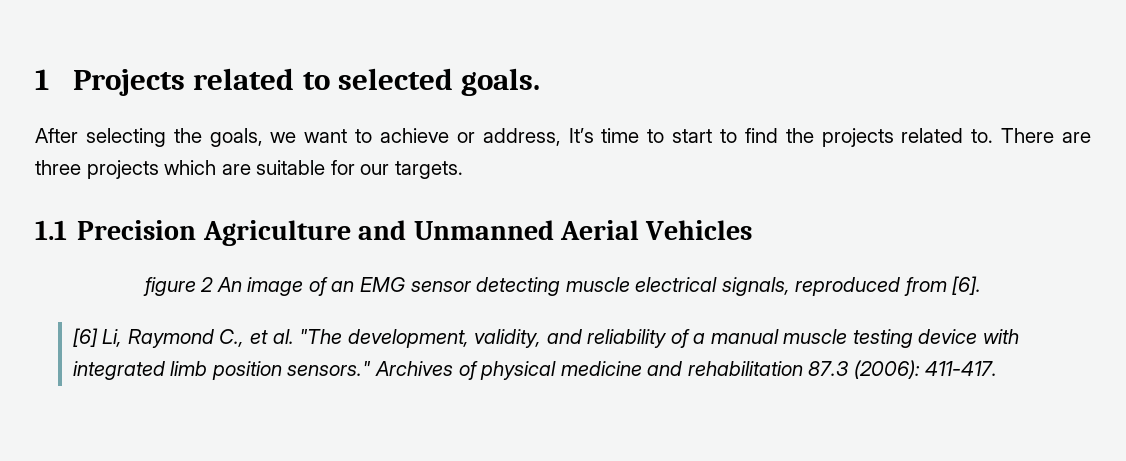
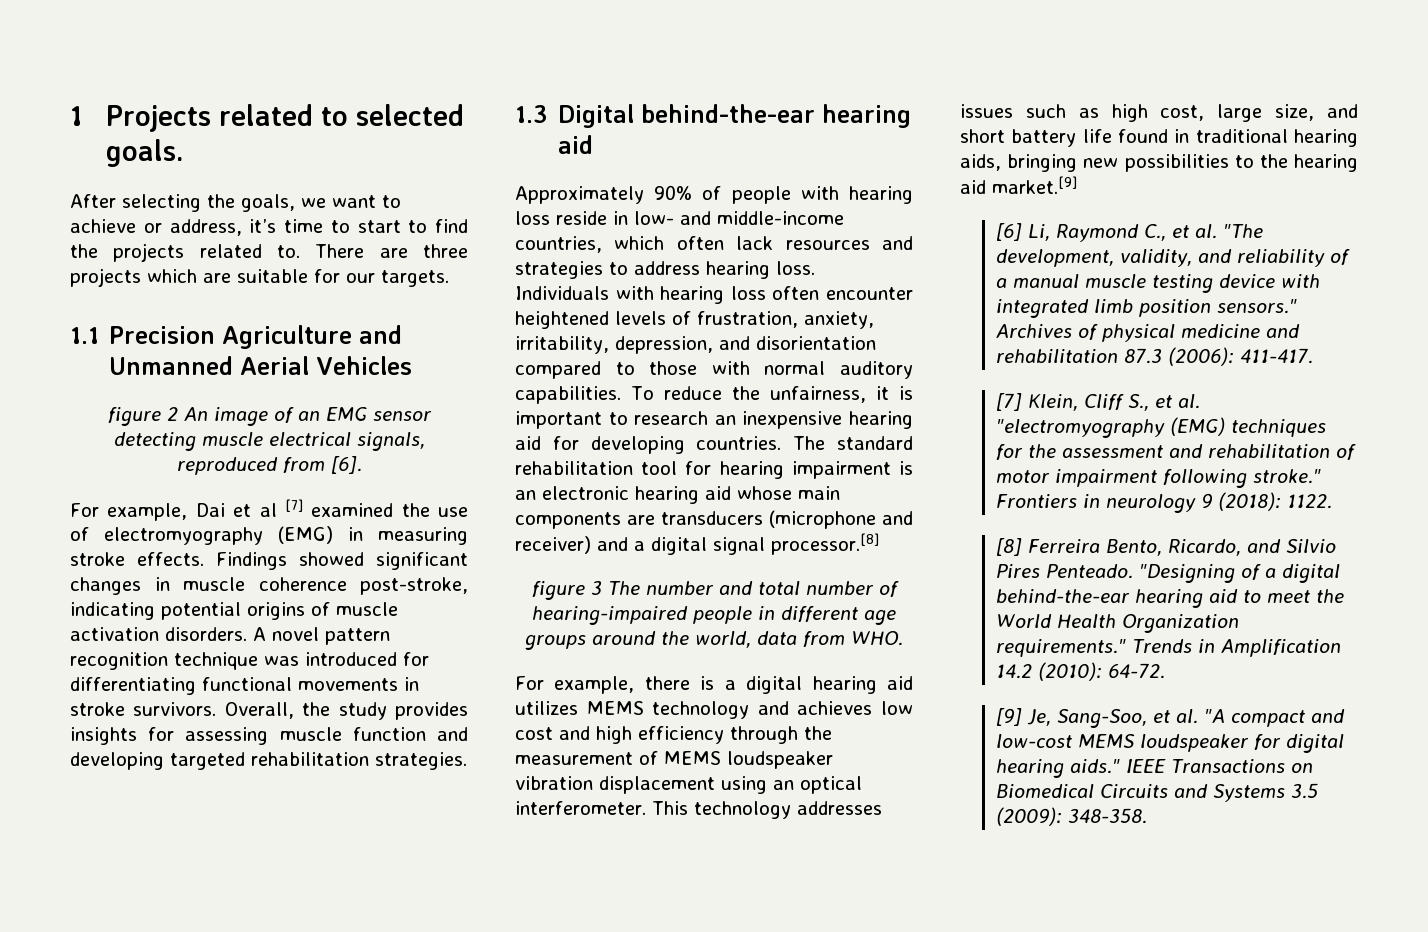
[568,128,594,143] It’s -> [249,219,277,233] it’s
(982, 285) none -> [70,499,468,521] [70,526,468,545] [70,552,468,570] [70,577,468,595] [70,602,398,620] [70,627,390,645] [70,652,429,670] [70,677,419,695] [70,702,468,720] [70,727,468,745] [70,752,467,770] [515,104,912,128] [558,135,594,154] [515,185,913,204] [515,211,844,225] [515,236,913,253] [515,261,815,279] [515,286,913,304] [515,311,874,329] [515,336,876,354] [515,361,913,379] [515,386,913,404] [515,411,913,429] [515,436,913,454] [515,461,913,479] [515,486,840,504] [515,510,913,529] [515,533,879,555] [531,581,899,600] [532,606,896,625] [525,631,903,650] [515,676,913,694] [515,701,913,719] [515,726,832,744] [515,751,833,769] [515,776,862,794] [515,801,882,819] [960,104,1358,122] [960,129,1358,147] [960,154,1358,172] [960,176,1077,194] // For example, Dai et al [7] examined the use of electromyography (EMG) in measuring stroke effects. Findings showed significant changes in muscle coherence post-stroke, indicating potential origins of muscle activation disorders. A novel pattern recognition technique was introduced for differentiating functional movements in stroke survivors. Overall, the study provides insights for assessing muscle function and developing targeted rehabilitation strategies. // 1.3 Digital behind-the-ear hearing aid // Approximately 90% of people with hearing loss reside in low- and middle-income countries, which often lack resources and strategies to address hearing loss. Individuals with hearing loss often encounter heightened levels of frustration, anxiety, irritability, depression, and disorientation compared to those with normal auditory capabilities. To reduce the unfairness, it is important to research an inexpensive hearing aid for developing countries. The standard rehabilitation tool for hearing impairment is an electronic hearing aid whose main components are transducers (microphone and receiver) and a digital signal processor.[8] // figure 3 The number and total number of hearing-impaired people in different age groups around the world, data from WHO. // For example, there is a digital hearing aid utilizes MEMS technology and achieves low cost and high efficiency through the measurement of MEMS loudspeaker vibration displacement using an optical interferometer. This technology addresses issues such as high cost, large size, and short battery life found in traditional hearing aids, bringing new possibilities to the hearing aid market.[9]
(998, 368) none -> [996,393,1201,411] [996,417,1327,438] [996,444,1357,460] [996,469,1322,488] [996,492,1333,513] [996,538,1337,556] [996,564,1341,583] [996,589,1345,608] [996,614,1240,633] [996,639,1342,657] [996,662,1166,681] [996,708,1346,728] [996,734,1345,753] [996,759,1314,778] [996,783,1319,802] [996,807,1148,826] // [7] Klein, Cliff S., et al. "electromyography (EMG) techniques for the assessment and rehabilitation of motor impairment following stroke." Frontiers in neurology 9 (2018): 1122. // [8] Ferreira Bento, Ricardo, and Silvio Pires Penteado. "Designing of a digital behind-the-ear hearing aid to meet the World Health Organization requirements." Trends in Amplification 14.2 (2010): 64-72. // [9] Je, Sang-Soo, et al. "A compact and low-cost MEMS loudspeaker for digital hearing aids." IEEE Transactions on Biomedical Circuits and Systems 3.5 (2009): 348-358.

